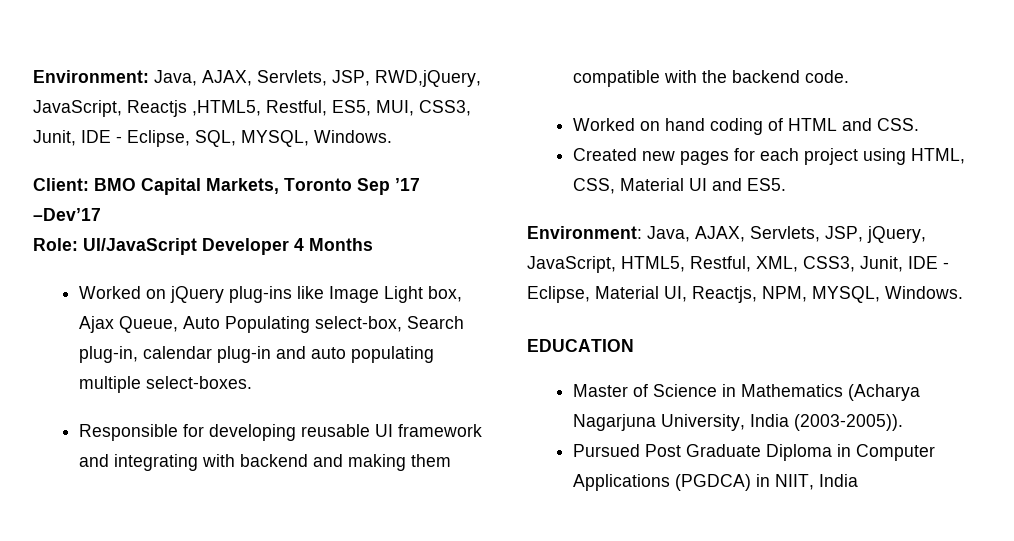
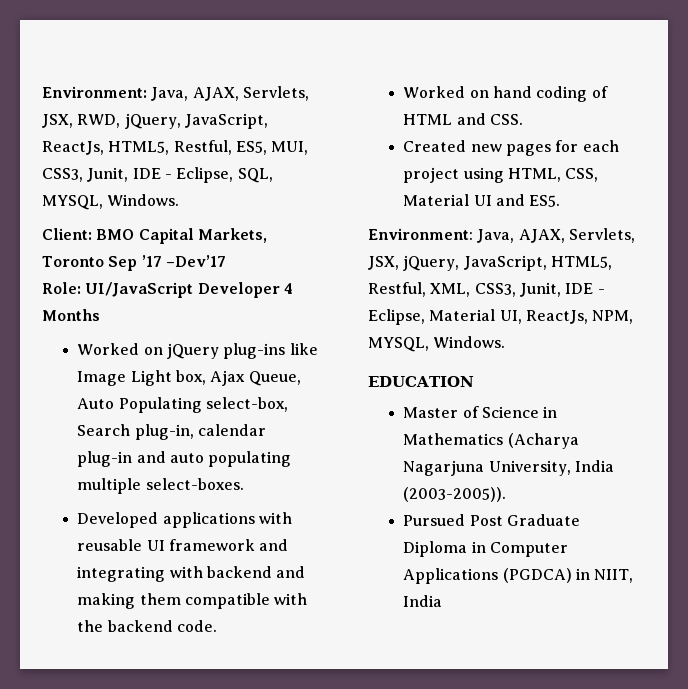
[33,70,481,87] [33,100,261,117] Environment: Java, AJAX, Servlets, JSP, RWD,jQuery, JavaScript, Reactjs ,HTML5, -> [42,86,309,101] [42,113,268,129] [42,141,170,155] Environment: Java, AJAX, Servlets, JSX, RWD, jQuery, JavaScript, ReactJs, HTML5,
[78,424,296,441] Responsible for developing -> [77,512,293,528] Developed applications with
[825,226,863,242] JSP, -> [368,256,399,270] JSX,
[692,286,757,303] Reactjs, -> [525,310,588,324] ReactJs,

